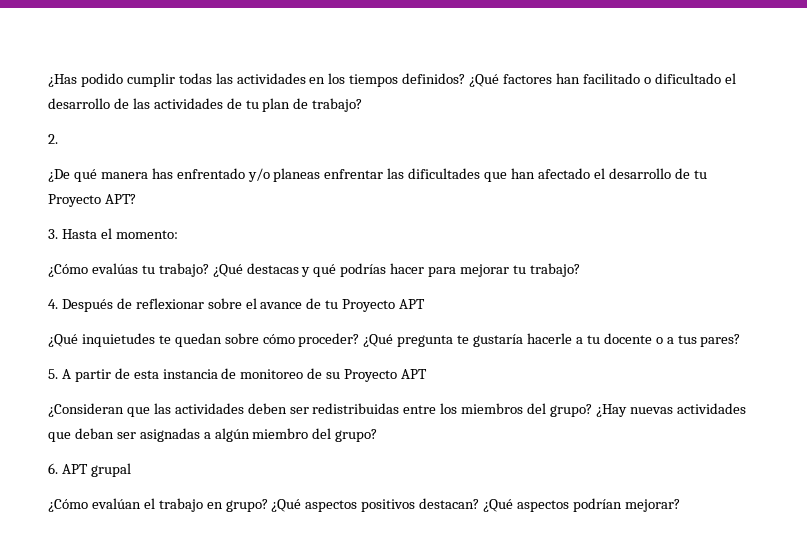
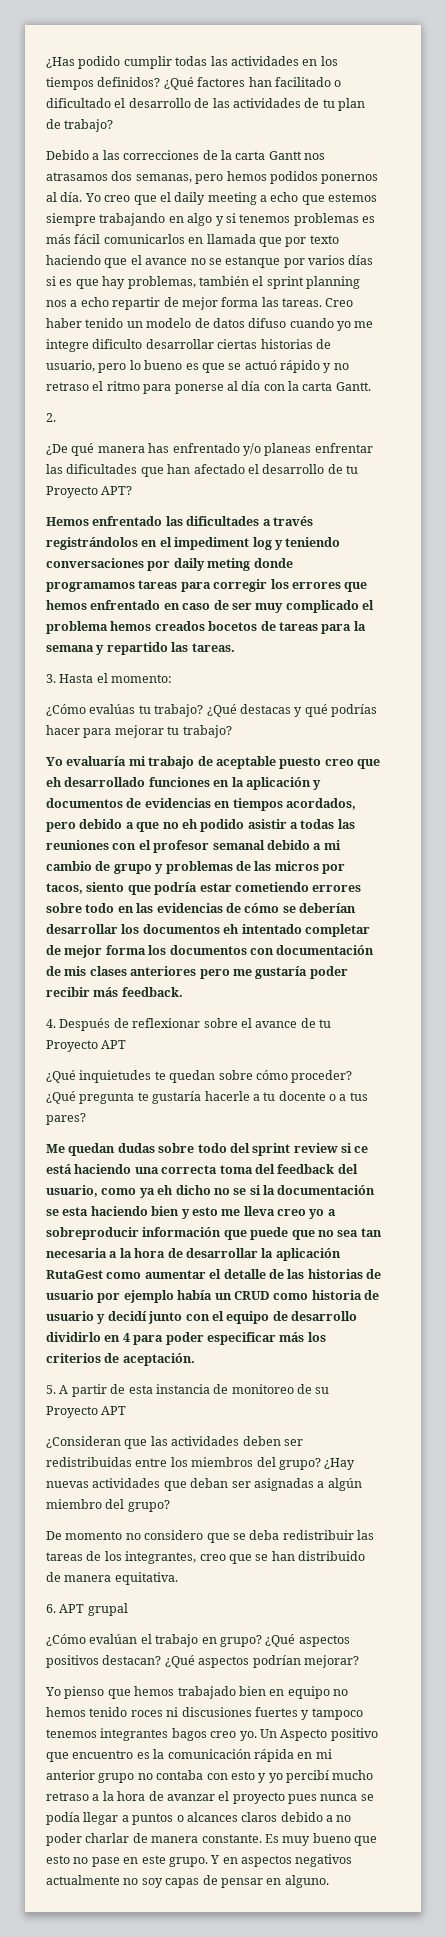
(363, 105) none -> [46,150,325,160] [46,171,379,184] [46,192,378,205] [46,213,375,226] [46,234,339,247] [46,255,374,268] [46,276,360,289] [46,297,354,310] [46,318,374,331] [46,339,331,352] [46,360,349,373] [46,381,371,394] // Debido a las correcciones de la carta Gantt nos atrasamos dos semanas, pero hemos podidos ponernos al día. Yo creo que el daily meeting a echo que estemos siempre trabajando en algo y si tenemos problemas es más fácil comunicarlos en llamada que por texto haciendo que el avance no se estanque por varios días si es que hay problemas, también el sprint planning nos a echo repartir de mejor forma las tareas. Creo haber tenido un modelo de datos difuso cuando yo me integre dificulto desarrollar ciertas historias de usuario, pero lo bueno es que se actuó rápido y no retraso el ritmo para ponerse al día con la carta Gantt.
(136, 199) none -> [46,516,313,526] [46,537,341,550] [46,558,293,571] [46,579,368,592] [46,600,374,613] [46,621,366,634] [46,642,235,655] // Hemos enfrentado las dificultades a través registrándolos en el impediment log y teniendo conversaciones por daily meting donde programamos tareas para corregir los errores que hemos enfrentado en caso de ser muy complicado el problema hemos creados bocetos de tareas para la semana y repartido las tareas.
(580, 270) none -> [46,756,380,769] [46,777,322,790] [46,798,356,811] [46,819,355,832] [46,840,341,853] [46,861,345,874] [46,882,362,895] [46,903,356,913] [46,924,370,937] [46,945,375,958] [46,966,348,979] [46,987,183,997] // Yo evaluaría mi trabajo de aceptable puesto creo que eh desarrollado funciones en la aplicación y documentos de evidencias en tiempos acordados, pero debido a que no eh podido asistir a todas las reuniones con el profesor semanal debido a mi cambio de grupo y problemas de las micros por tacos, siento que podría estar cometiendo errores sobre todo en las evidencias de cómo se deberían desarrollar los documentos eh intentado completar de mejor forma los documentos con documentación de mis clases anteriores pero me gustaría poder recibir más feedback.
(741, 340) none -> [46,1143,369,1156] [46,1164,358,1174] [46,1185,376,1198] [46,1206,336,1219] [46,1227,382,1240] [46,1248,341,1261] [46,1269,381,1279] [46,1290,379,1303] [46,1311,357,1324] [46,1332,326,1345] [46,1353,195,1366] // Me quedan dudas sobre todo del sprint review si ce está haciendo una correcta toma del feedback del usuario, como ya eh dicho no se si la documentación se esta haciendo bien y esto me lleva creo yo a sobreproducir información que puede que no sea tan necesaria a la hora de desarrollar la aplicación RutaGest como aumentar el detalle de las historias de usuario por ejemplo había un CRUD como historia de usuario y decidí junto con el equipo de desarrollo dividirlo en 4 para poder especificar más los criterios de aceptación.
(378, 435) none -> [46,1530,374,1543] [46,1551,365,1564] [46,1572,178,1585] // De momento no considero que se deba redistribuir las tareas de los integrantes, creo que se han distribuido de manera equitativa.
(680, 505) none -> [45,1686,348,1699] [46,1707,363,1720] [46,1728,378,1741] [46,1749,332,1762] [46,1770,374,1783] [46,1791,374,1804] [46,1812,352,1825] [46,1833,377,1846] [46,1854,353,1867] [46,1875,329,1888] // Yo pienso que hemos trabajado bien en equipo no hemos tenido roces ni discusiones fuertes y tampoco tenemos integrantes bagos creo yo. Un Aspecto positivo que encuentro es la comunicación rápida en mi anterior grupo no contaba con esto y yo percibí mucho retraso a la hora de avanzar el proyecto pues nunca se podía llegar a puntos o alcances claros debido a no poder charlar de manera constante. Es muy bueno que esto no pase en este grupo. Y en aspectos negativos actualmente no soy capas de pensar en alguno.

